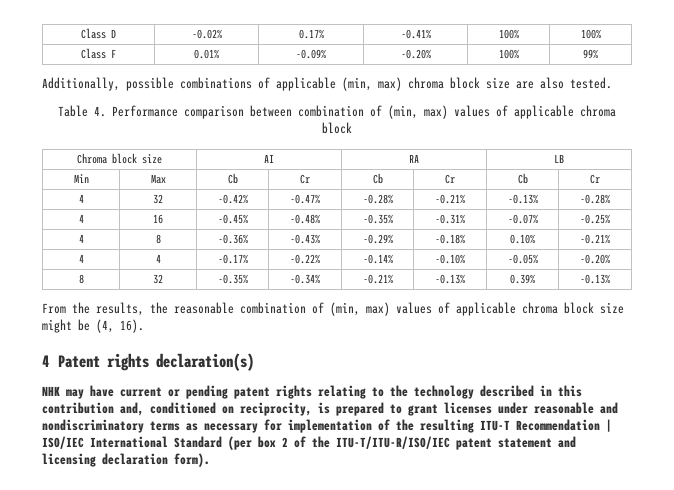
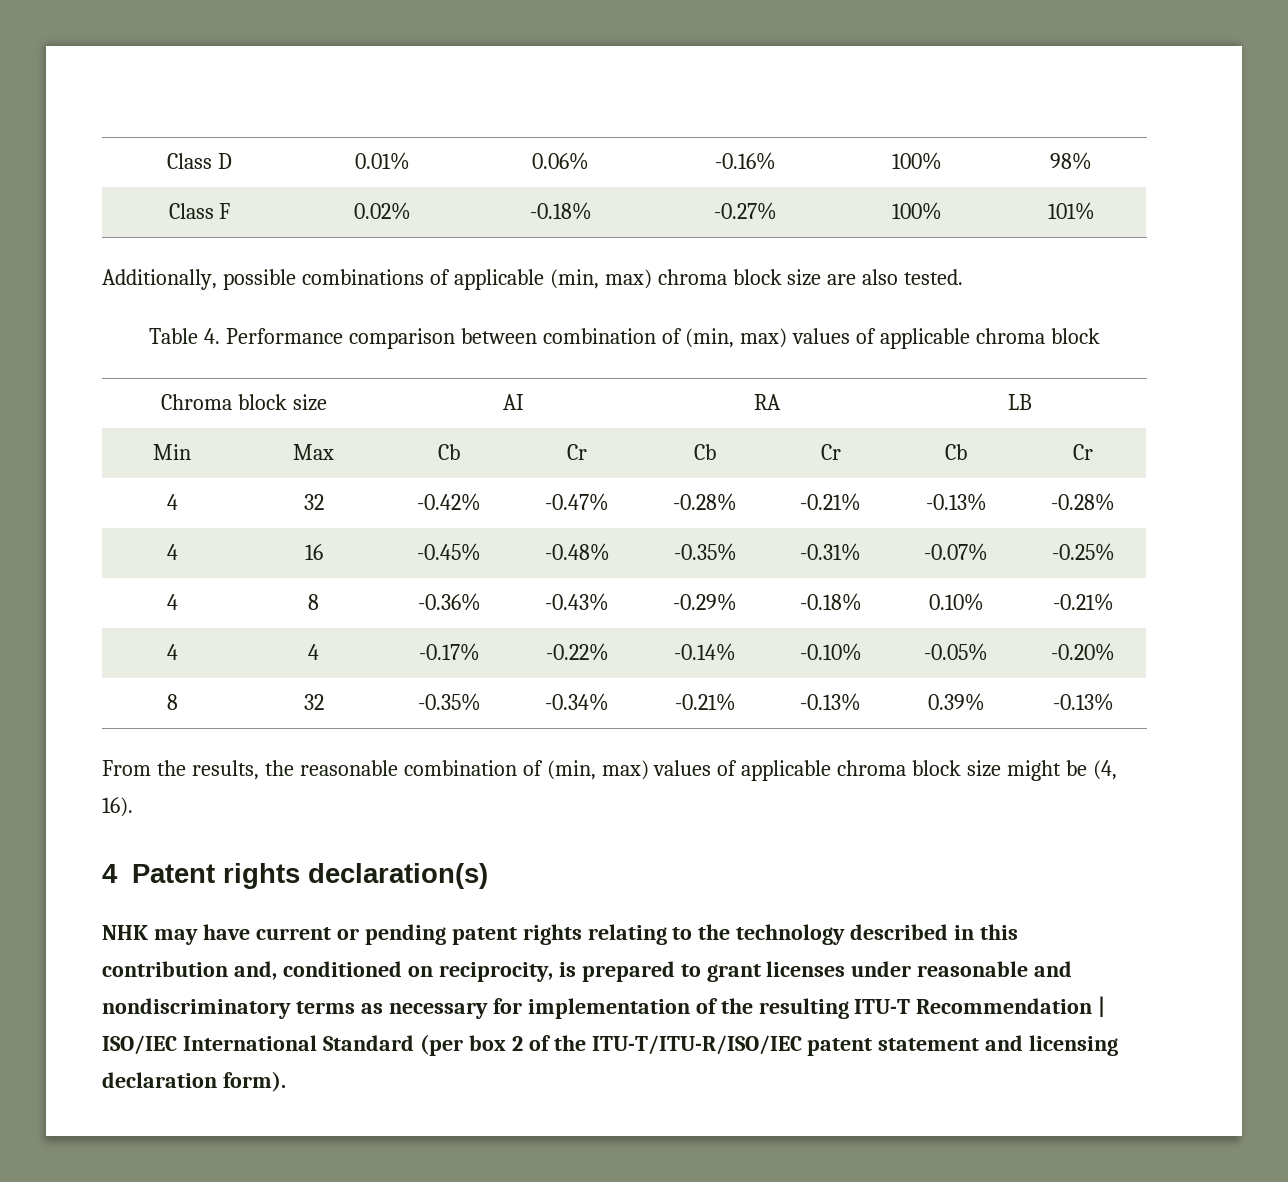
[191,29,222,39] [298,29,324,39] [400,29,431,39] [498,29,519,39] [580,29,601,39] -0.02% | 0.17% | -0.41% | 100% | 100% -> [355,152,410,170] [532,152,589,170] [715,152,776,170] [892,152,942,170] [1050,152,1092,170] 0.01% | 0.06% | -0.16% | 100% | 98%
[194,49,219,59] [296,49,326,59] [400,49,431,59] [498,49,519,59] [583,49,598,59] 0.01% | -0.09% | -0.20% | 100% | 99% -> [354,202,411,220] [529,202,592,220] [714,202,777,220] [892,202,942,220] [1047,202,1095,220] 0.02% | -0.18% | -0.27% | 100% | 101%

